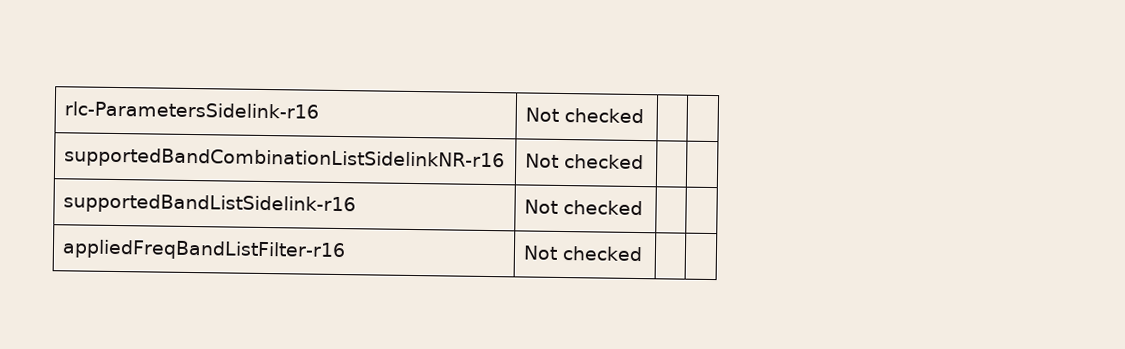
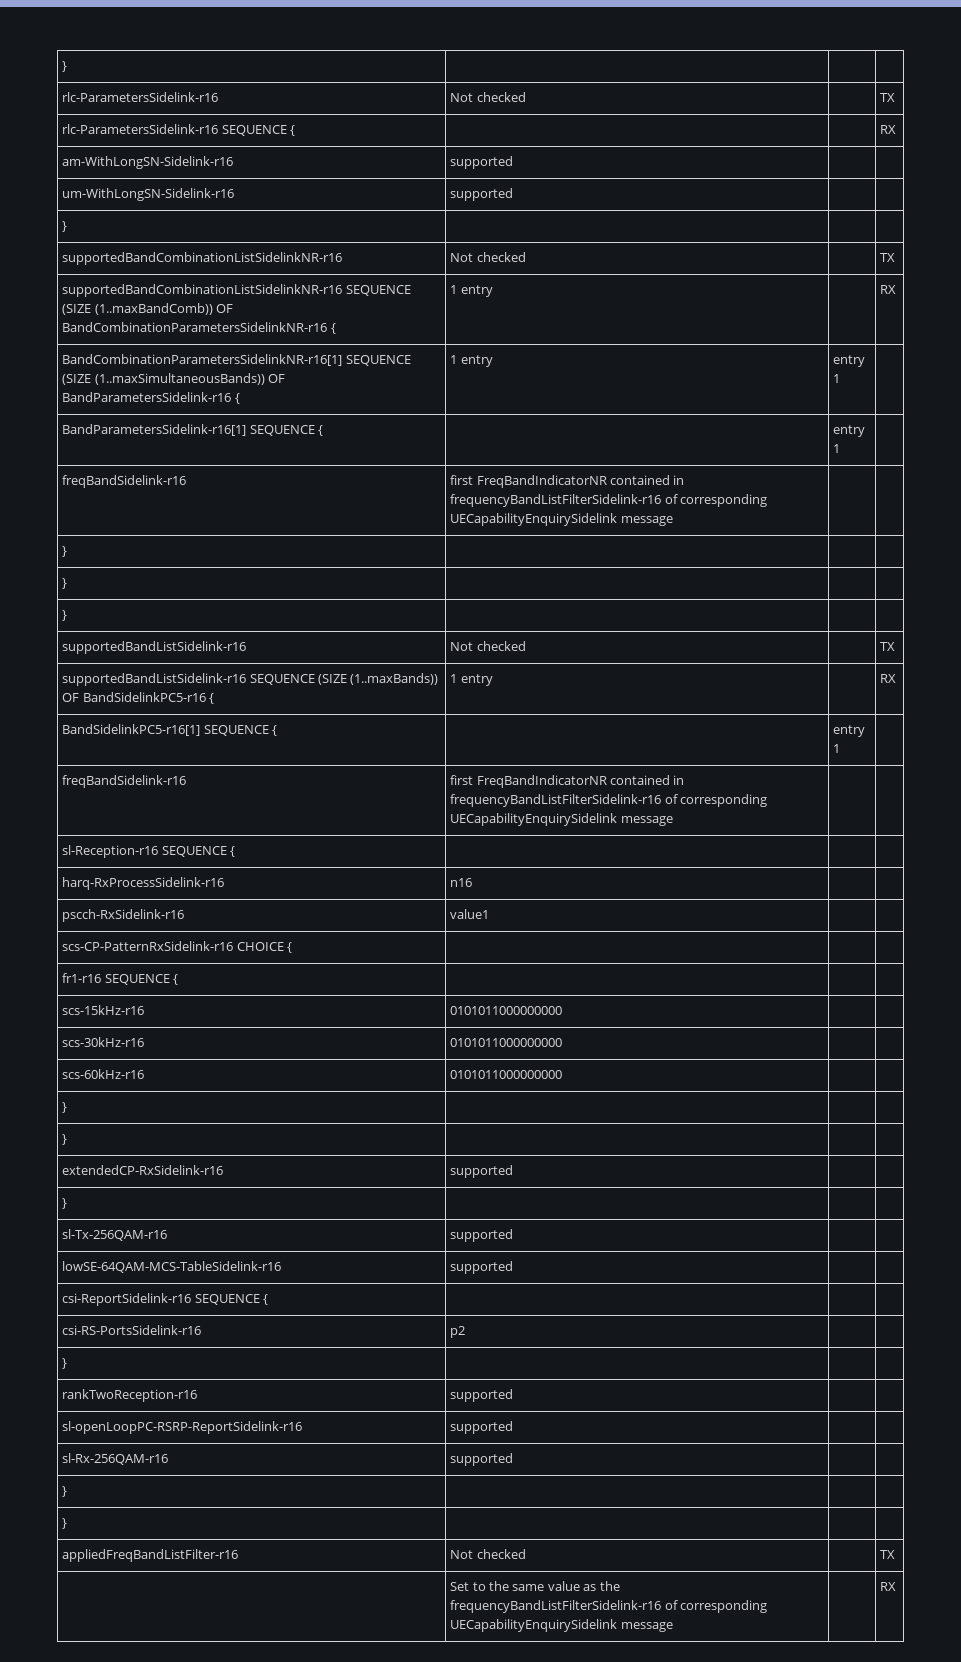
(64, 110) none -> [62,61,68,72] } | | | //
[64,147,506,172] [525,153,645,170] [63,193,357,216] [524,199,644,216] [62,239,347,262] [523,245,644,262] // supportedBandCombinationListSidelinkNR-r16 | Not checked | | // supportedBandListSidelink-r16 | Not checked | | // appliedFreqBandListFilter-r16 | Not checked | | -> [880,93,896,102] [62,124,296,136] [880,125,897,134] [62,156,234,169] [450,156,514,169] [62,188,235,201] [450,188,514,201] [62,221,68,232] [62,252,343,265] [450,252,526,262] [880,253,896,262] [62,284,411,297] [62,303,234,315] [62,322,336,334] [450,285,493,297] [880,285,897,294] [62,354,411,366] [62,373,286,385] [62,392,240,404] [450,355,493,367] [833,355,866,367] [833,374,841,383] [62,424,324,436] [833,425,866,437] [833,444,841,453] [62,475,187,488] [450,475,685,488] [450,494,768,507] [450,513,673,526] [62,546,68,557] [62,578,68,589] [62,610,68,621] [62,641,247,654] [450,641,526,651] [880,642,896,651] [62,673,439,686] [62,692,215,704] [450,674,493,686] [880,674,897,683] [62,724,278,736] [833,725,866,737] [833,744,841,753] [62,775,187,788] [450,775,685,788] [450,794,768,807] [450,813,673,826] [62,845,236,858] [62,877,225,890] [450,878,473,887] [62,909,185,922] [450,909,490,919] [62,941,293,953] [62,973,179,985] [62,1005,145,1015] [450,1006,563,1015] [62,1037,145,1047] [450,1038,563,1047] [62,1069,145,1079] [450,1070,563,1079] [62,1102,68,1113] [62,1134,68,1145] [62,1165,224,1175] [450,1165,514,1178] [62,1198,68,1209] [62,1229,168,1241] [450,1229,514,1242] [62,1261,282,1273] [450,1261,514,1274] [62,1293,269,1306] [62,1325,202,1335] [450,1326,466,1338] [62,1358,68,1369] [62,1389,198,1402] [450,1389,514,1402] [62,1421,303,1434] [450,1421,514,1434] [62,1453,169,1465] [450,1453,514,1466] [62,1486,68,1497] [62,1518,68,1529] [62,1549,239,1562] [450,1549,526,1559] [880,1550,896,1559] [450,1581,620,1591] [450,1600,768,1613] [450,1619,673,1632] [880,1582,897,1591] TX // rlc-ParametersSidelink-r16 SEQUENCE { | | | RX // am-WithLongSN-Sidelink-r16 | supported | | // um-WithLongSN-Sidelink-r16 | supported | | // } | | | // supportedBandCombinationListSidelinkNR-r16 | Not checked | | TX // supportedBandCombinationListSidelinkNR-r16 SEQUENCE (SIZE (1..maxBandComb)) OF BandCombinationParametersSidelinkNR-r16 { | 1 entry | | RX // BandCombinationParametersSidelinkNR-r16[1] SEQUENCE (SIZE (1..maxSimultaneousBands)) OF BandParametersSidelink-r16 { | 1 entry | entry 1 | // BandParametersSidelink-r16[1] SEQUENCE { | | entry 1 | // freqBandSidelink-r16 | first FreqBandIndicatorNR contained in frequencyBandListFilterSidelink-r16 of corresponding UECapabilityEnquirySidelink message | | // } | | | // } | | | // } | | | // supportedBandListSidelink-r16 | Not checked | | TX // supportedBandListSidelink-r16 SEQUENCE (SIZE (1..maxBands)) OF BandSidelinkPC5-r16 { | 1 entry | | RX // BandSidelinkPC5-r16[1] SEQUENCE { | | entry 1 | // freqBandSidelink-r16 | first FreqBandIndicatorNR contained in frequencyBandListFilterSidelink-r16 of corresponding UECapabilityEnquirySidelink message | | // sl-Reception-r16 SEQUENCE { | | | // harq-RxProcessSidelink-r16 | n16 | | // pscch-RxSidelink-r16 | value1 | | // scs-CP-PatternRxSidelink-r16 CHOICE { | | | // fr1-r16 SEQUENCE { | | | // scs-15kHz-r16 | 0101011000000000 | | // scs-30kHz-r16 | 0101011000000000 | | // scs-60kHz-r16 | 0101011000000000 | | // } | | | // } | | | // extendedCP-RxSidelink-r16 | supported | | // } | | | // sl-Tx-256QAM-r16 | supported | | // lowSE-64QAM-MCS-TableSidelink-r16 | supported | | // csi-ReportSidelink-r16 SEQUENCE { | | | // csi-RS-PortsSidelink-r16 | p2 | | // } | | | // rankTwoReception-r16 | supported | | // sl-openLoopPC-RSRP-ReportSidelink-r16 | supported | | // sl-Rx-256QAM-r16 | supported | | // } | | | // } | | | // appliedFreqBandListFilter-r16 | Not checked | | TX // | Set to the same value as the frequencyBandListFilterSidelink-r16 of corresponding UECapabilityEnquirySidelink message | | RX

